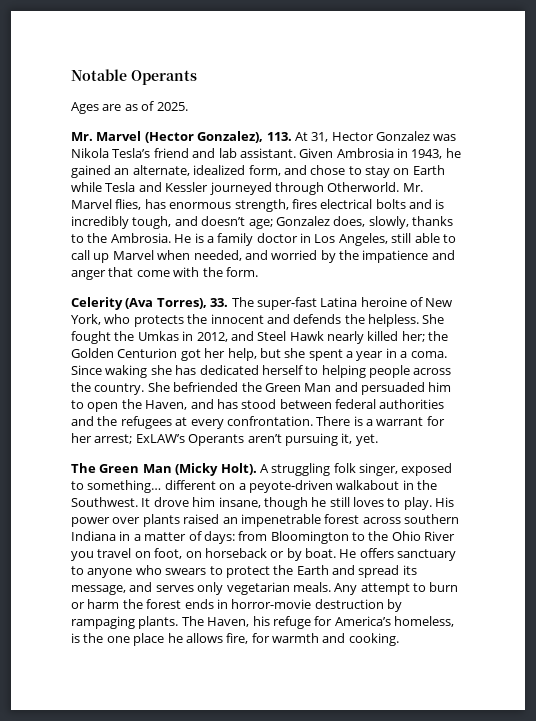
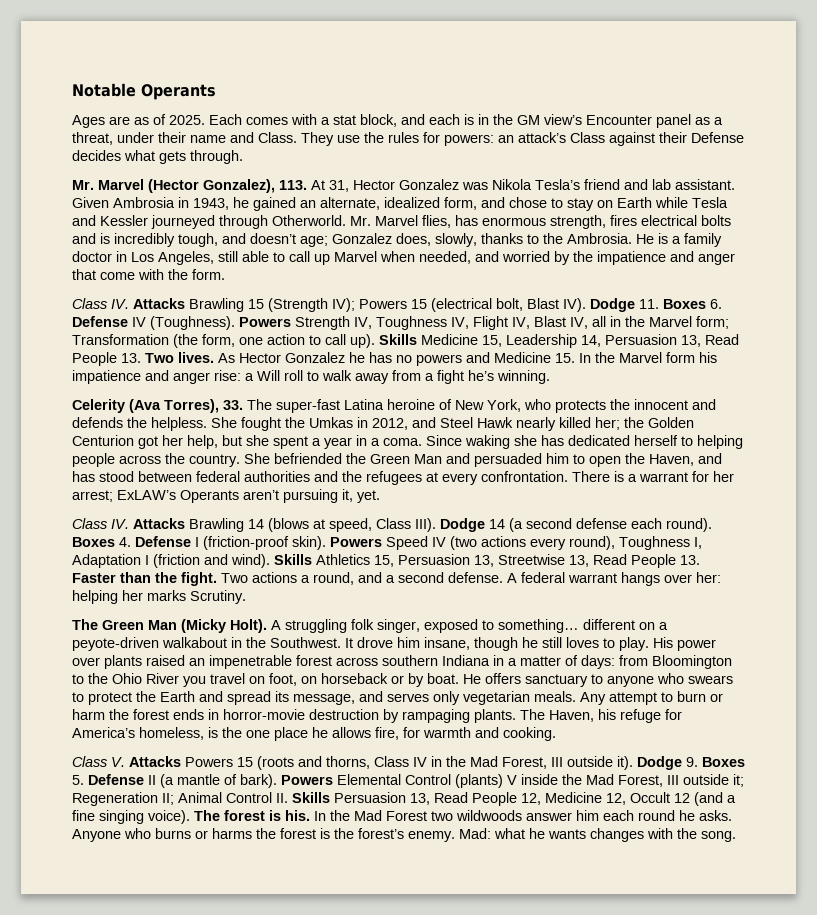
(188, 106) none -> [209,114,723,128] [72,132,744,146] [72,150,243,164] Each comes with a stat block, and each is in the GM view’s Encounter panel as a threat, under their name and Class. They use the rules for powers: an attack’s Class against their Defense decides what gets through.
(258, 272) none -> [72,298,722,312] [72,316,729,330] [72,334,739,348] [72,352,717,366] [72,370,550,384] // Class IV. Attacks Brawling 15 (Strength IV); Powers 15 (electrical bolt, Blast IV). Dodge 11. Boxes 6. Defense IV (Toughness). Powers Strength IV, Toughness IV, Flight IV, Blast IV, all in the Marvel form; Transformation (the form, one action to call up). Skills Medicine 15, Leadership 14, Persuasion 13, Read People 13. Two lives. As Hector Gonzalez he has no powers and Medicine 15. In the Marvel form his impatience and anger rise: a Will roll to walk away from a fight he’s winning.
(378, 440) none -> [72,518,712,532] [72,536,702,550] [72,554,700,568] [72,572,721,586] [72,590,246,604] // Class IV. Attacks Brawling 14 (blows at speed, Class III). Dodge 14 (a second defense each round). Boxes 4. Defense I (friction-proof skin). Powers Speed IV (two actions every round), Toughness I, Adaptation I (friction and wind). Skills Athletics 15, Persuasion 13, Streetwise 13, Read People 13. Faster than the fight. Two actions a round, and a second defense. A federal warrant hangs over her: helping her marks Scrutiny.
(399, 639) none -> [72,756,745,770] [72,774,744,788] [72,792,736,806] [72,810,732,824] [72,828,736,842] // Class V. Attacks Powers 15 (roots and thorns, Class IV in the Mad Forest, III outside it). Dodge 9. Boxes 5. Defense II (a mantle of bark). Powers Elemental Control (plants) V inside the Mad Forest, III outside it; Regeneration II; Animal Control II. Skills Persuasion 13, Read People 12, Medicine 12, Occult 12 (and a fine singing voice). The forest is his. In the Mad Forest two wildwoods answer him each round he asks. Anyone who burns or harms the forest is the forest’s enemy. Mad: what he wants changes with the song.

